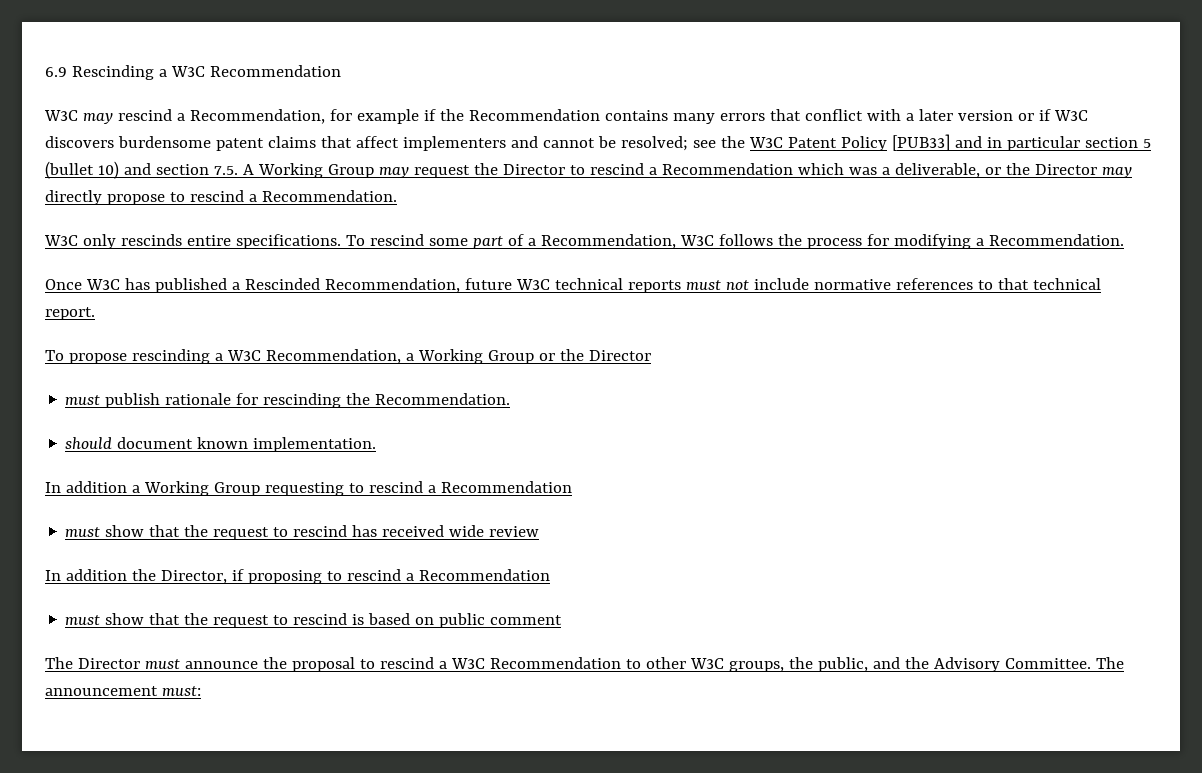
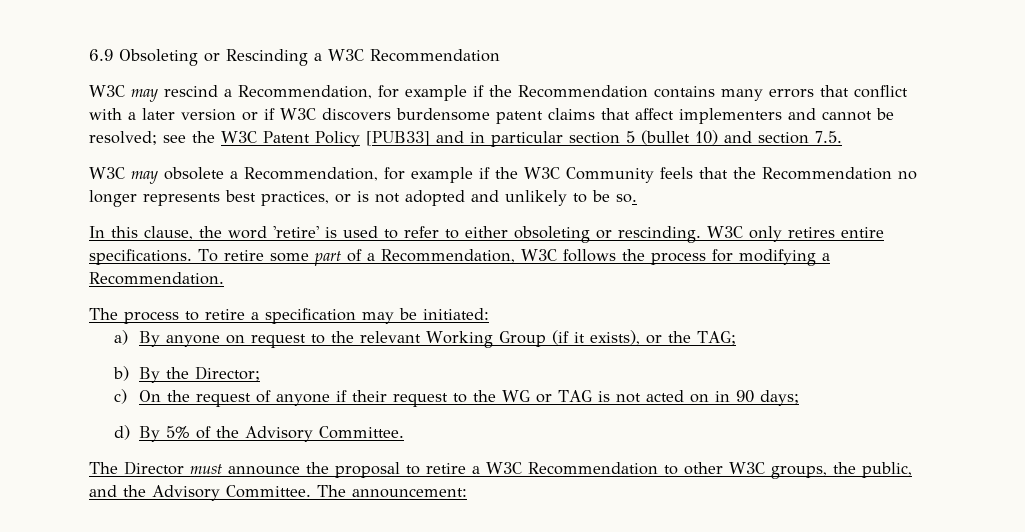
(67, 72) none -> [119,49,220,66] Obsoleting or
[242,163,1132,178] [45,190,397,205] [44,234,182,249] A Working Group may request the Director to rescind a Recommendation which was a deliverable, or the Director may directly propose to rescind a Recommendation. // W3C only rescinds -> [89,167,917,184] [89,190,637,207] [89,226,835,243] // W3C may obsolete a Recommendation, for example if the W3C Community feels that the Recommendation no longer represents best practices, or is not adopted and unlikely to be so. // In this clause, the word 'retire' is used to refer to either obsoleting or rescinding. W3C only retires
[369,234,424,246] rescind -> [223,250,264,261] retire
[45,278,1101,293] [45,307,95,320] [45,349,651,364] [65,393,511,408] [65,437,377,452] [45,481,572,496] [65,525,540,540] [45,569,550,584] [65,613,563,628] Once W3C has published a Rescinded Recommendation, future W3C technical reports must not include normative references to that technical report. // To propose rescinding a W3C Recommendation, a Working Group or the Director // must publish rationale for rescinding the Recommendation. // should document known implementation. // In addition a Working Group requesting to rescind a Recommendation // must show that the request to rescind has received wide review // In addition the Director, if proposing to rescind a Recommendation // must show that the request to rescind is based on public comment -> [89,308,489,324] [114,330,737,348] [113,366,261,383] [114,389,800,407] [114,425,405,442] The process to retire a specification may be initiated: // a) By anyone on request to the relevant Working Group (if it exists), or the TAG; // b) By the Director; // c) On the request of anyone if their request to the WG or TAG is not acted on in 90 days; // d) By 5% of the Advisory Committee.
[379,657,434,669] rescind -> [426,463,466,474] retire
[45,686,201,696] announcement must: -> [352,488,467,498] announcement:

